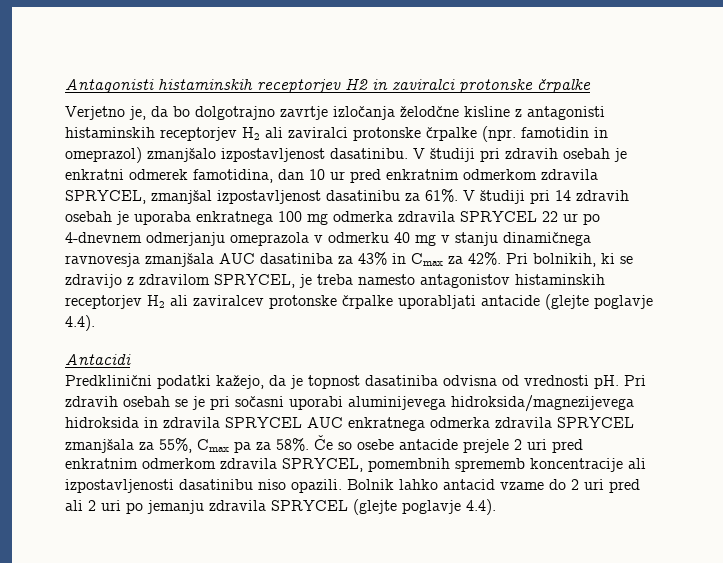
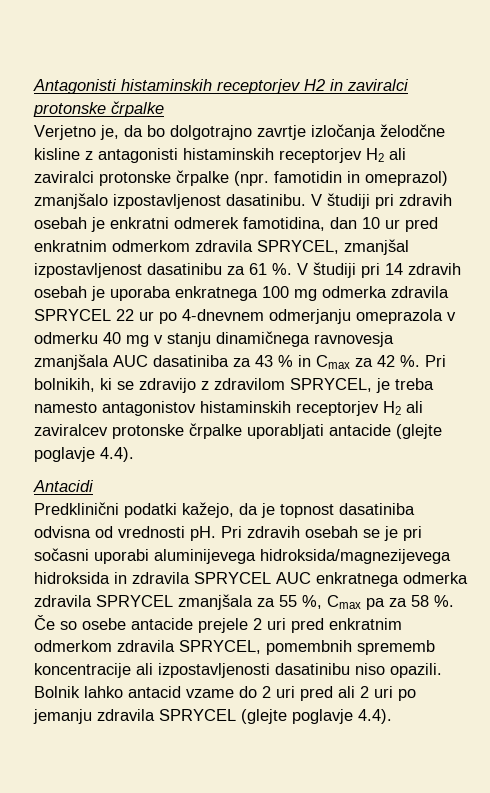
[425,189,458,202] 61%. -> [249,263,292,275] 61 %.
[358,252,387,265] 43% -> [255,355,293,367] 43 %
[468,252,501,265] 42%. -> [377,355,420,367] 42 %.
[159,438,192,453] 55%, -> [279,595,322,609] 55 %,
[276,438,309,451] 58%. -> [411,595,454,607] 58 %.

